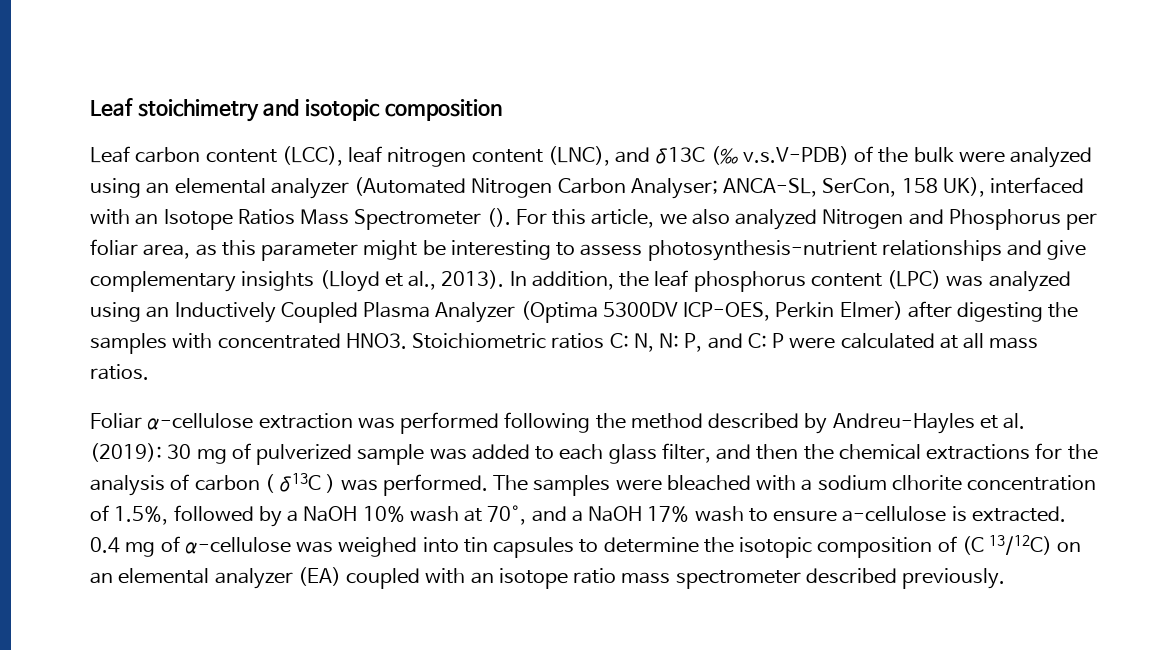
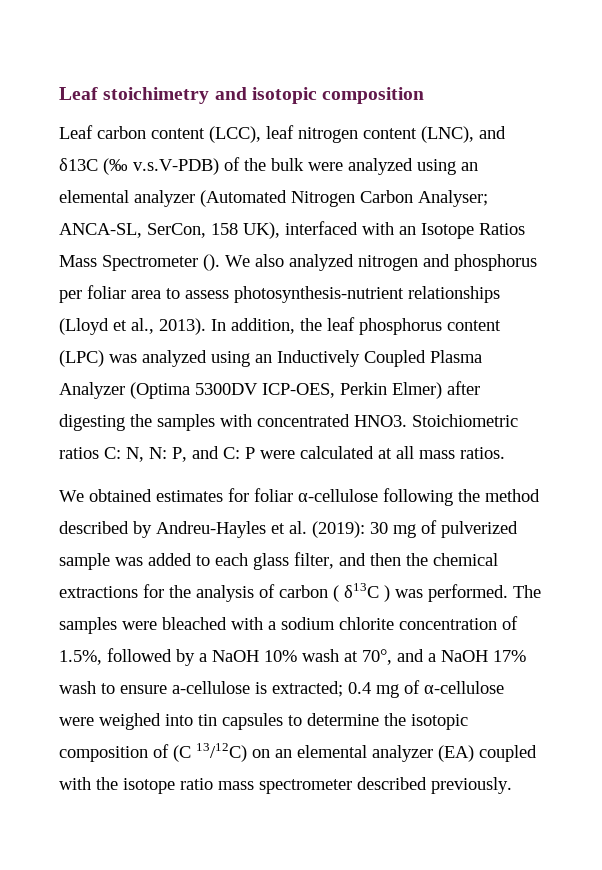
[515,209,1098,230] [90,239,1087,261] [90,271,315,292] For this article, we also analyzed Nitrogen and Phosphorus per foliar area, as this parameter might be interesting to assess photosynthesis-nutrient relationships and give complementary insights -> [225,254,537,271] [59,285,500,303] We also analyzed nitrogen and phosphorus per foliar area to assess photosynthesis-nutrient relationships
[90,412,500,434] Foliar α-cellulose extraction was performed -> [59,488,378,502] We obtained estimates for foliar α-cellulose
[891,475,962,491] clhorite -> [339,617,394,630] chlorite
[971,506,1066,522] extracted. -> [272,681,343,697] extracted;
[296,541,334,553] was -> [59,717,94,726] were
[470,572,494,584] an -> [96,777,118,790] the

